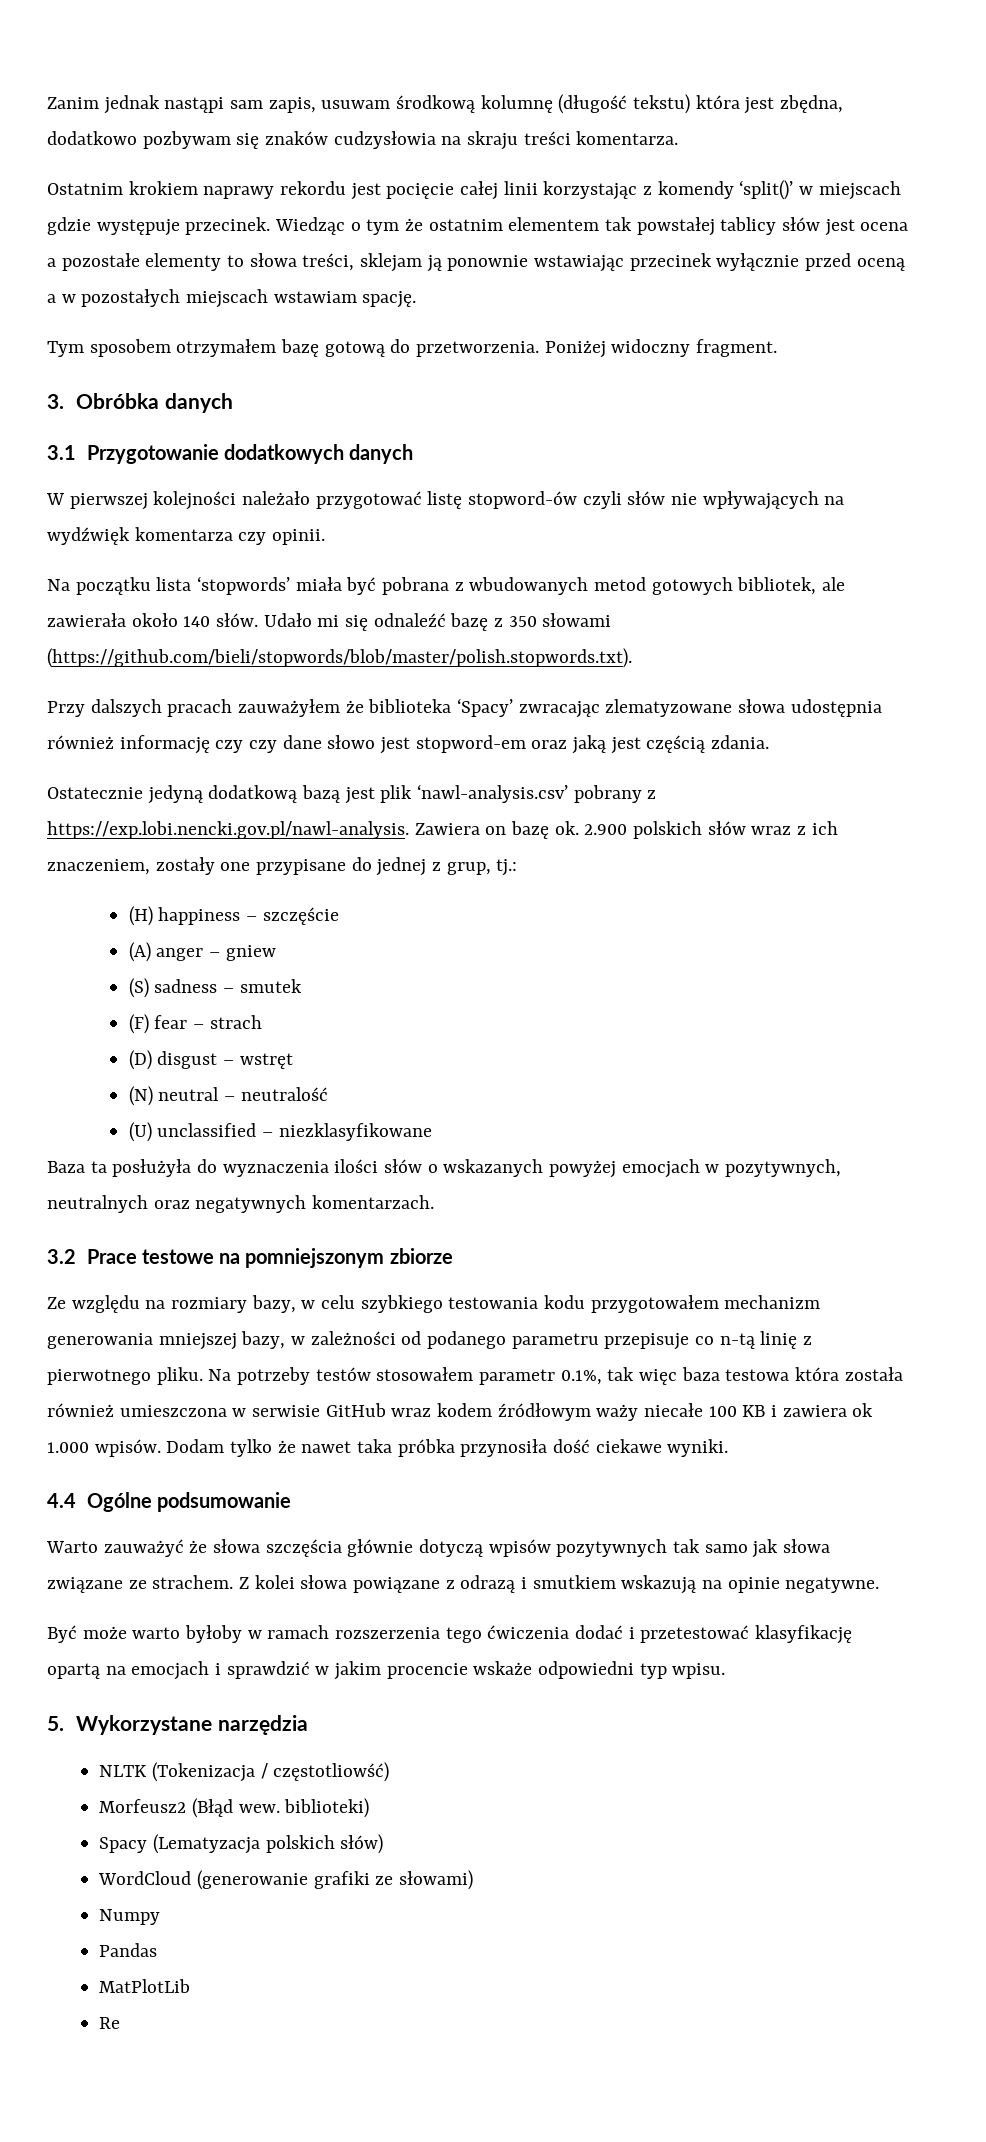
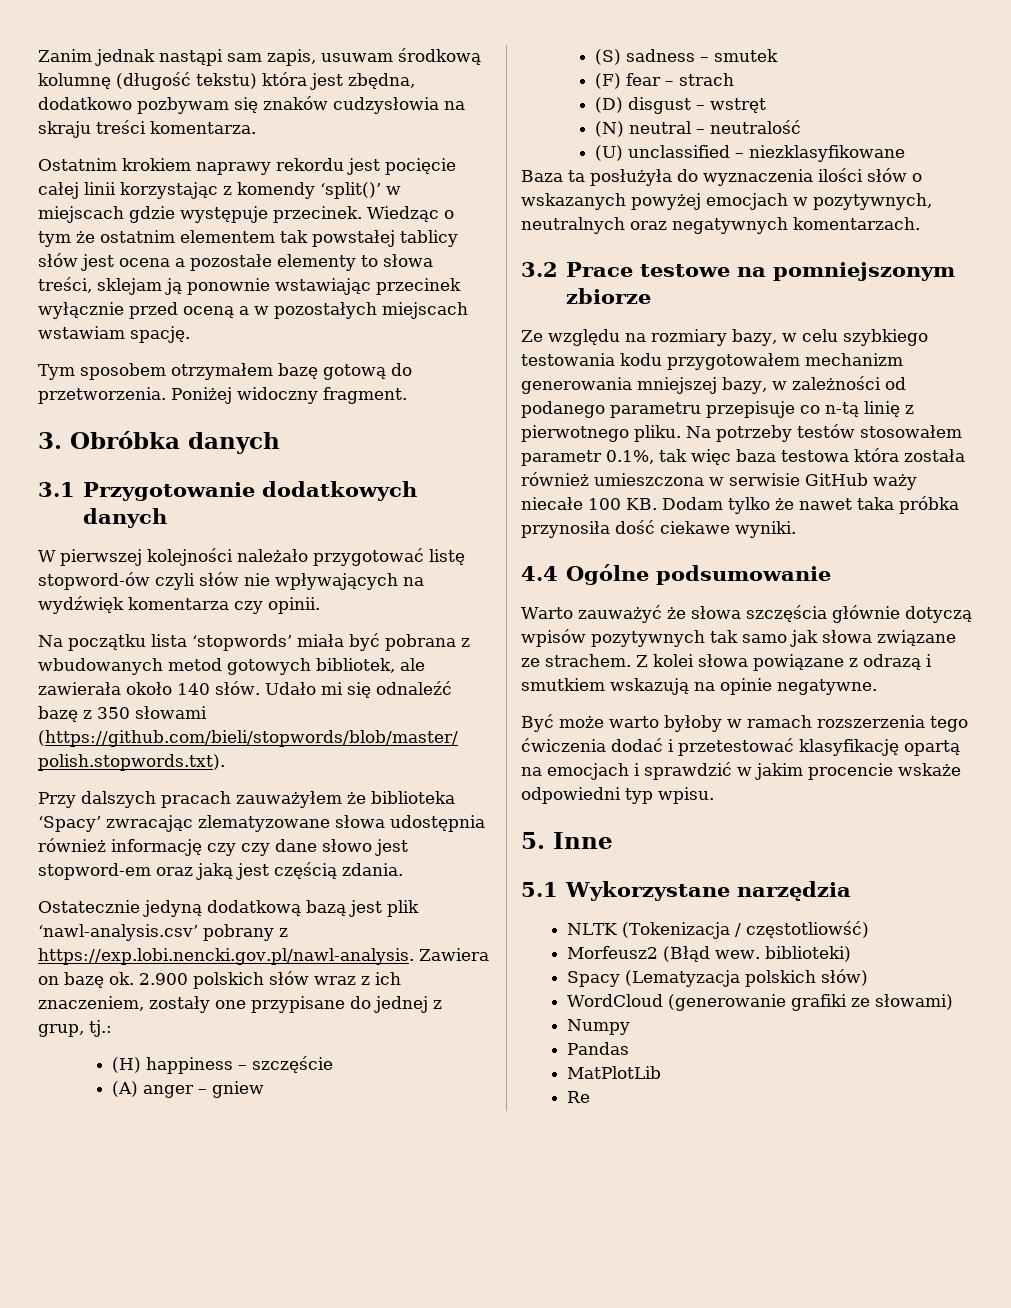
[391,1403,874,1421] [47,1439,161,1457] wraz kodem źródłowym waży niecałe 100 KB i zawiera ok 1.000 wpisów. -> [873,474,917,490] [521,497,657,510] waży niecałe 100 KB.
(64, 1723) none -> [553,832,614,849] [521,882,558,897] Inne // 5.1

